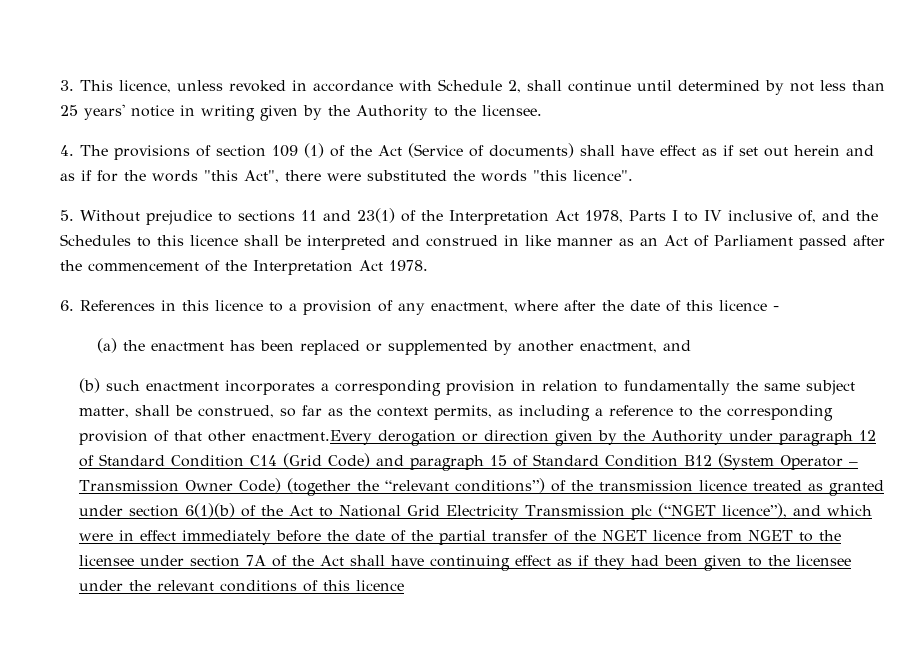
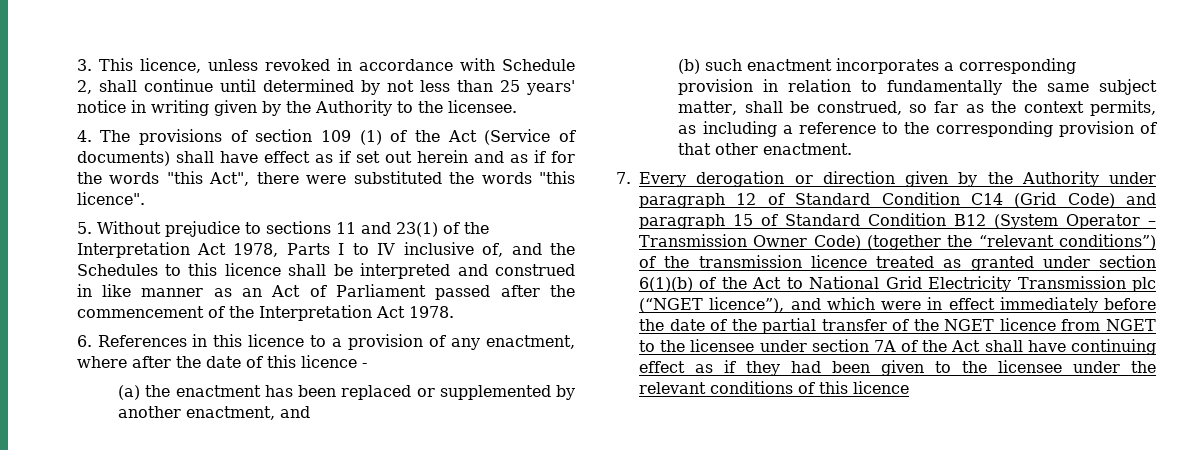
[251,430,372,445] enactment.Every -> [763,143,853,155] [616,172,686,187] enactment. // 7. Every

